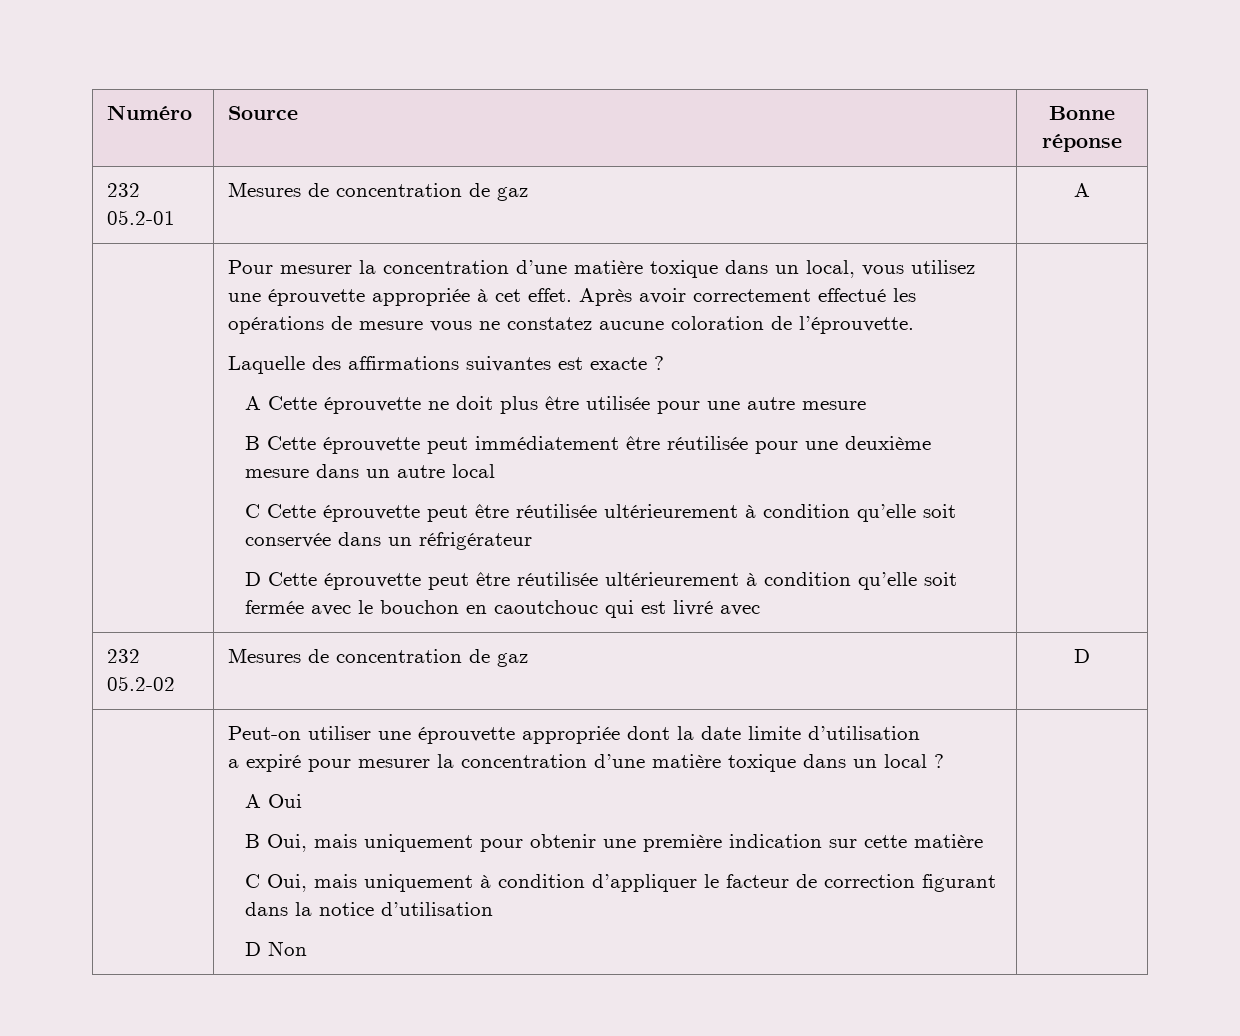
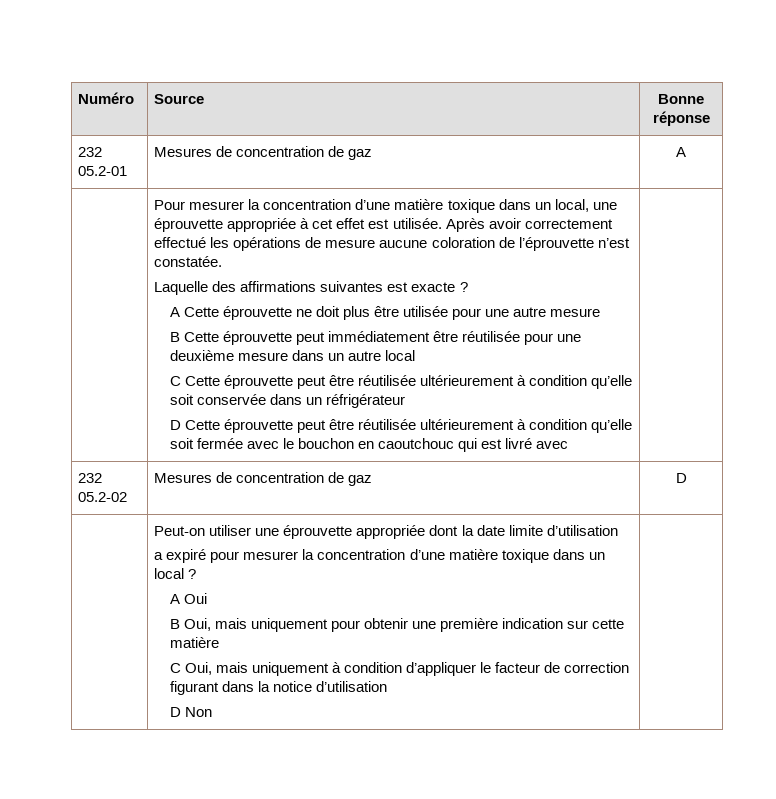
[861,260,975,276] vous utilisez -> (589, 205) none
[527,288,572,302] effet. -> [336,218,442,229] effet est utilisée.
[429,316,914,334] vous ne constatez aucune coloration de l’éprouvette. -> [379,237,630,251] [154,256,223,267] aucune coloration de l’éprouvette n’est constatée.

